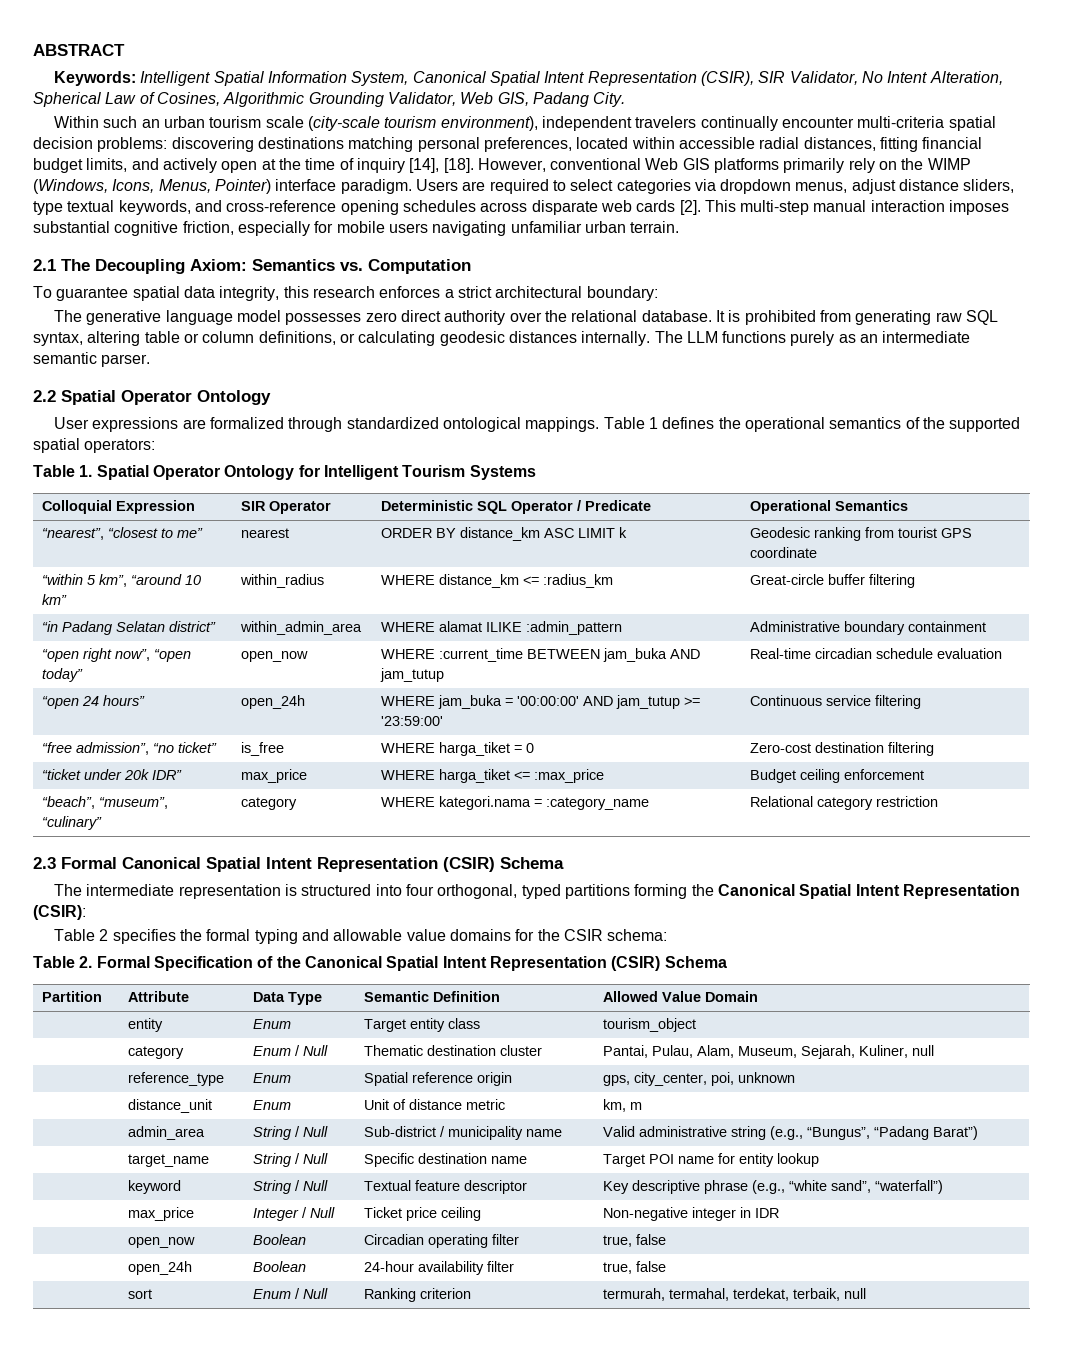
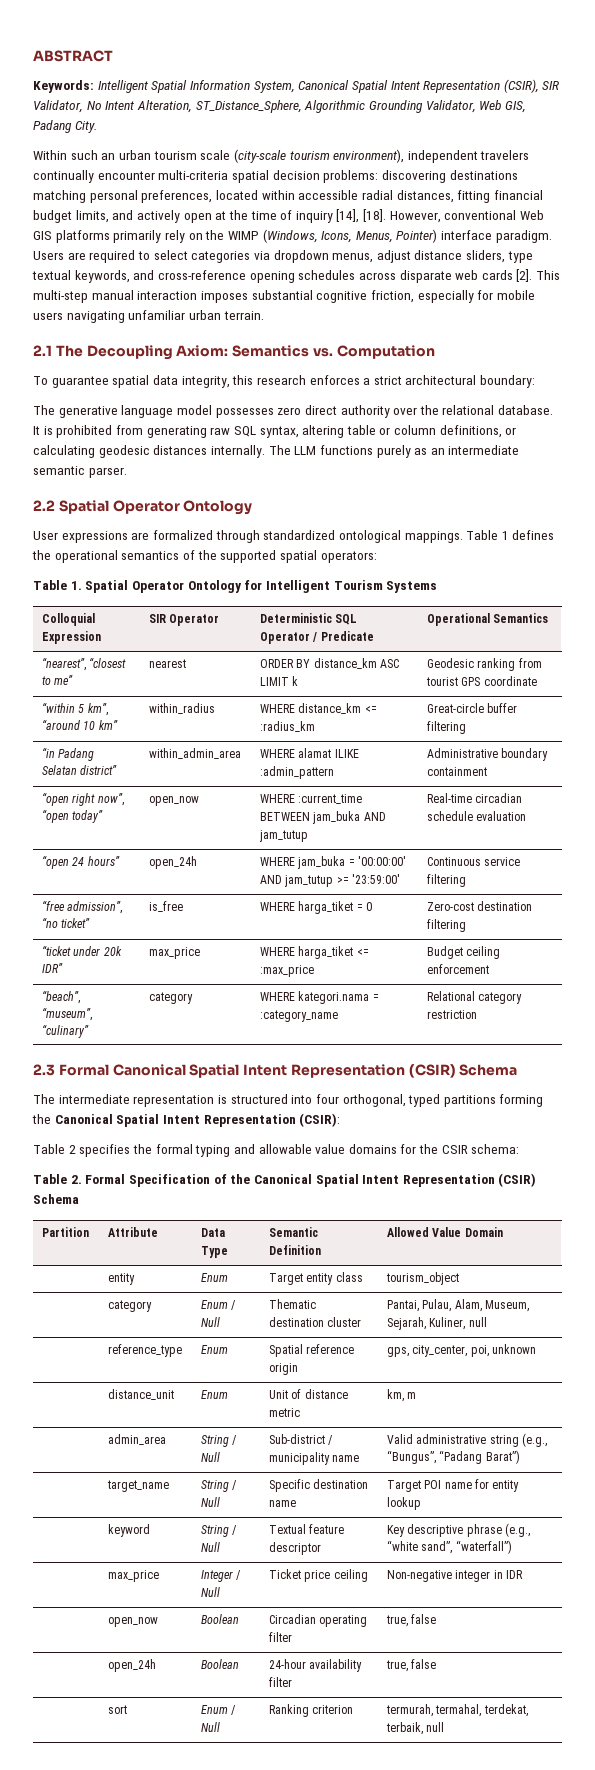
[33,92,220,107] Spherical Law of Cosines, -> [195,100,302,113] ST_Distance_Sphere,

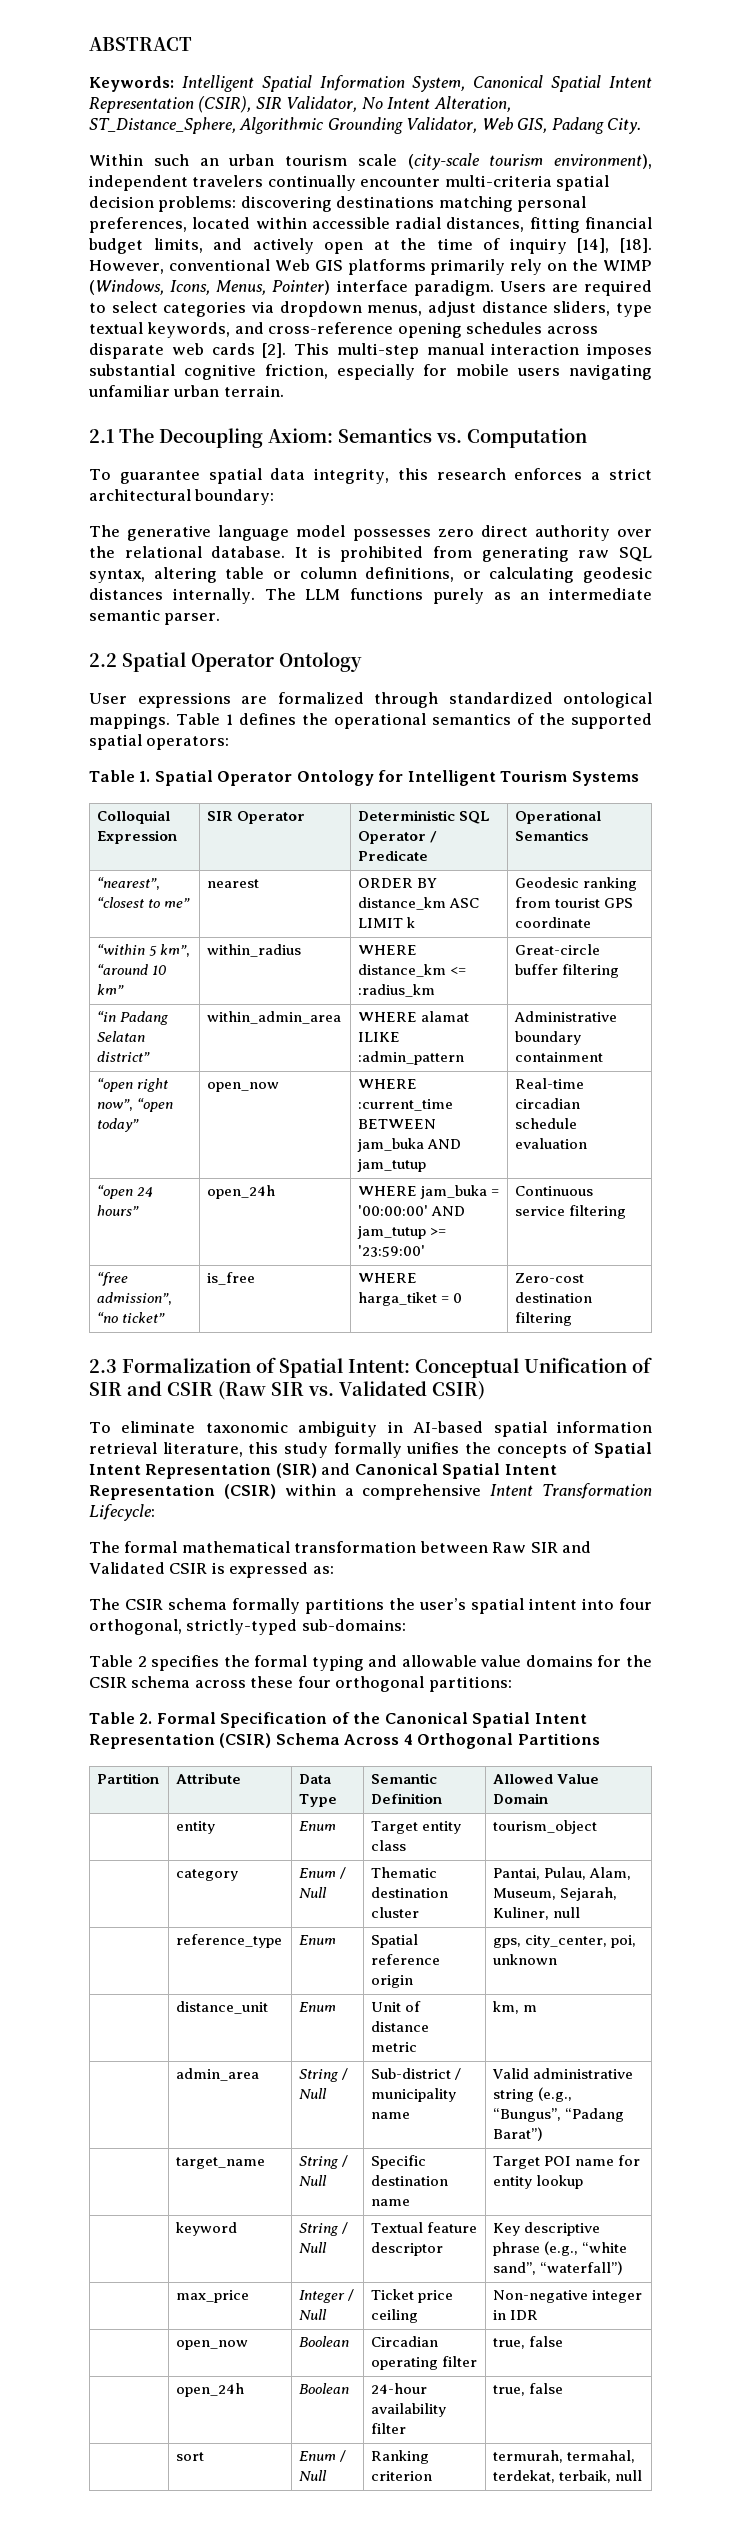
[42,945,122,956] [42,963,64,973] [149,947,201,959] [260,946,369,959] [260,965,315,977] [427,946,501,959] [427,964,490,974] [42,990,81,1004] [42,1007,93,1021] [42,1024,90,1038] [149,992,194,1004] [260,991,379,1004] [260,1010,339,1022] [427,991,523,1004] [427,1010,478,1019] [33,1064,518,1078] [33,1094,544,1107] [32,1113,341,1127] // “ticket under 20k IDR” | max_price | WHERE harga_tiket <= :max_price | Budget ceiling enforcement // “beach”, “museum”, “culinary” | category | WHERE kategori.nama = :category_name | Relational category restriction // 2.3 Formal Canonical Spatial Intent Representation (CSIR) Schema // The intermediate representation is structured into four orthogonal, typed partitions forming the Canonical Spatial Intent Representation (CSIR): -> [89,1357,652,1378] [89,1381,485,1400] [89,1421,652,1437] [89,1442,652,1458] [89,1463,557,1479] [89,1483,653,1500] [89,1504,155,1521] [89,1541,592,1553] [89,1562,334,1578] [89,1598,652,1614] [89,1619,406,1635] // 2.3 Formalization of Spatial Intent: Conceptual Unification of SIR and CSIR (Raw SIR vs. Validated CSIR) // To eliminate taxonomic ambiguity in AI-based spatial information retrieval literature, this study formally unifies the concepts of Spatial Intent Representation (SIR) and Canonical Spatial Intent Representation (CSIR) within a comprehensive Intent Transformation Lifecycle: // The formal mathematical transformation between Raw SIR and Validated CSIR is expressed as: // The CSIR schema formally partitions the user’s spatial intent into four orthogonal, strictly-typed sub-domains:
[471,1144,520,1154] schema: -> [131,1676,512,1692] schema across these four orthogonal partitions:
(79, 1199) none -> [344,1733,600,1749] Across 4 Orthogonal Partitions

